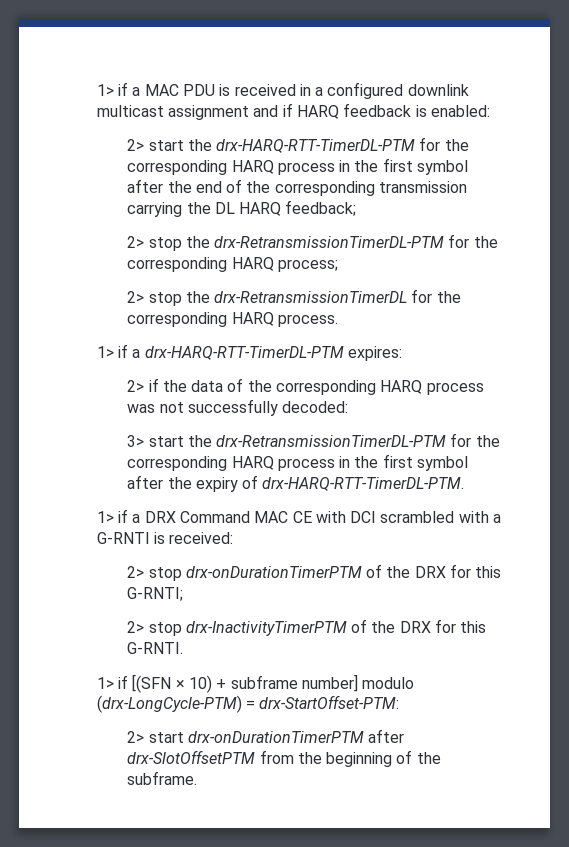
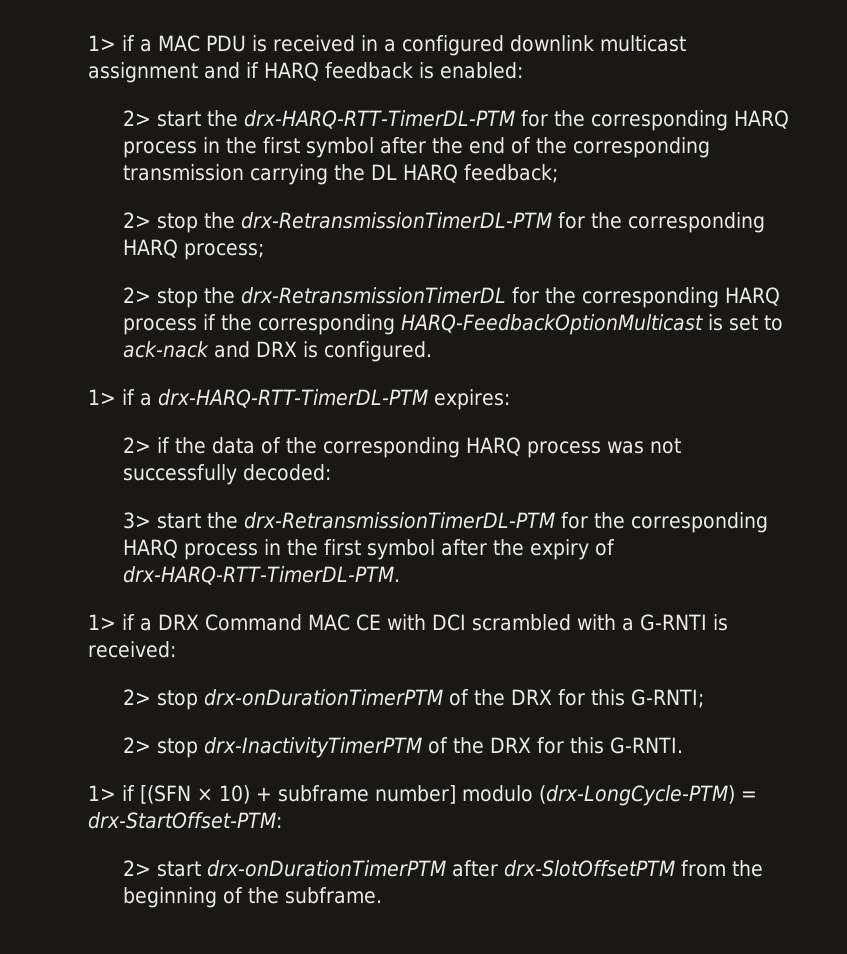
[277,314,338,327] process. -> [123,314,784,335] [123,341,433,362] process if the corresponding HARQ-FeedbackOptionMulticast is set to ack-nack and DRX is configured.

